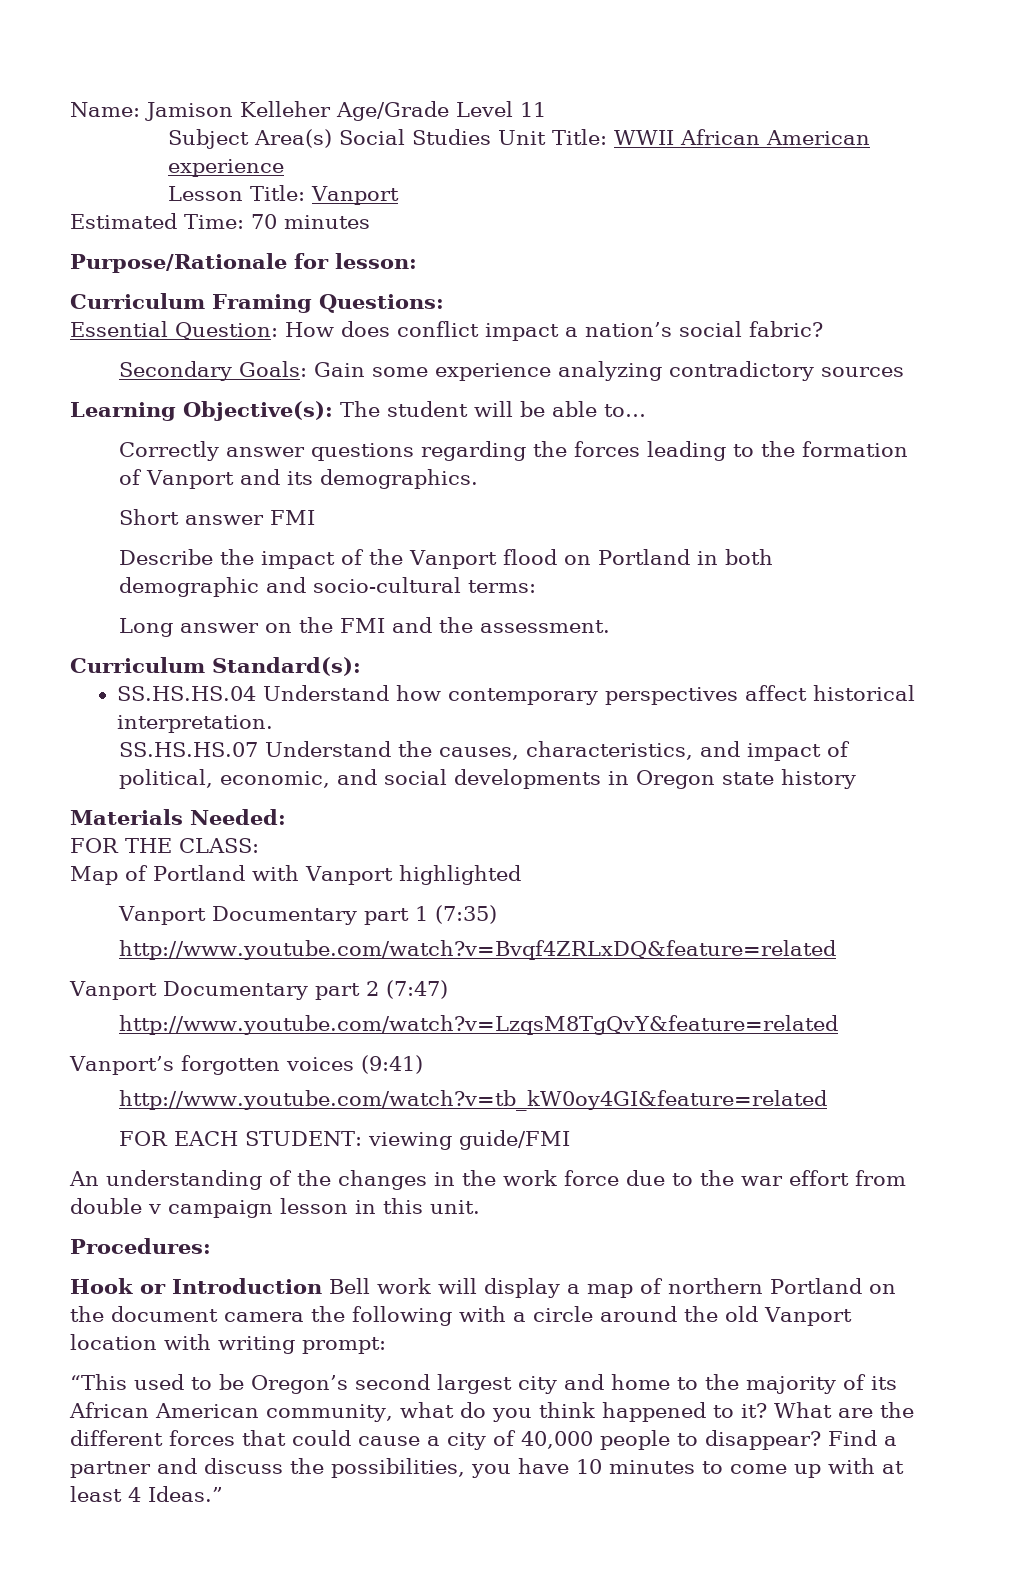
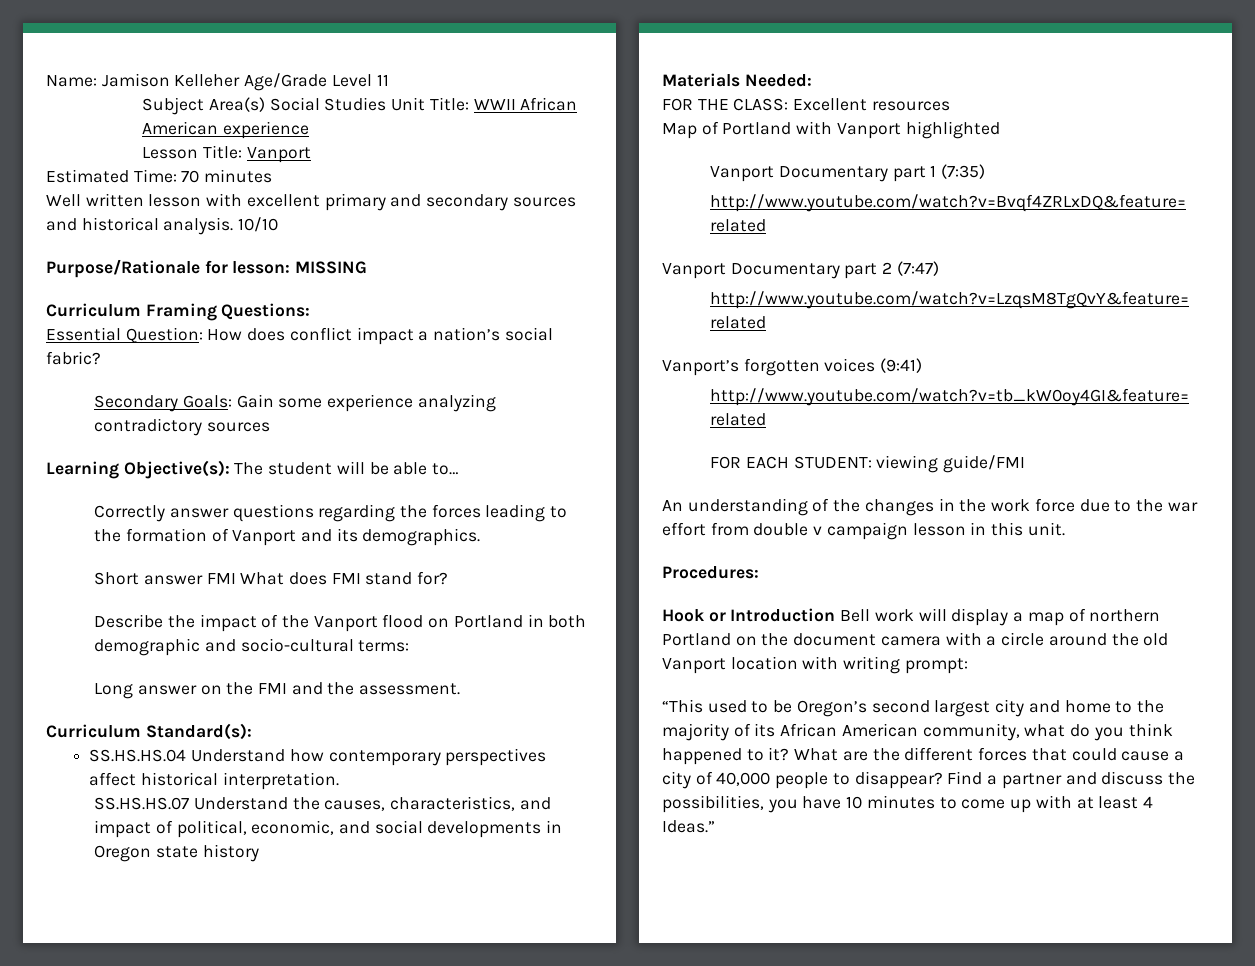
(370, 222) none -> [46,193,576,211] [46,217,279,235] // Well written lesson with excellent primary and secondary sources and historical analysis. 10/10
(417, 261) none -> [295,261,368,274] MISSING
(315, 517) none -> [240,571,449,585] What does FMI stand for?
(259, 845) none -> [793,98,950,111] Excellent resources
[311,1306,452,1326] the following -> (941, 641) none

